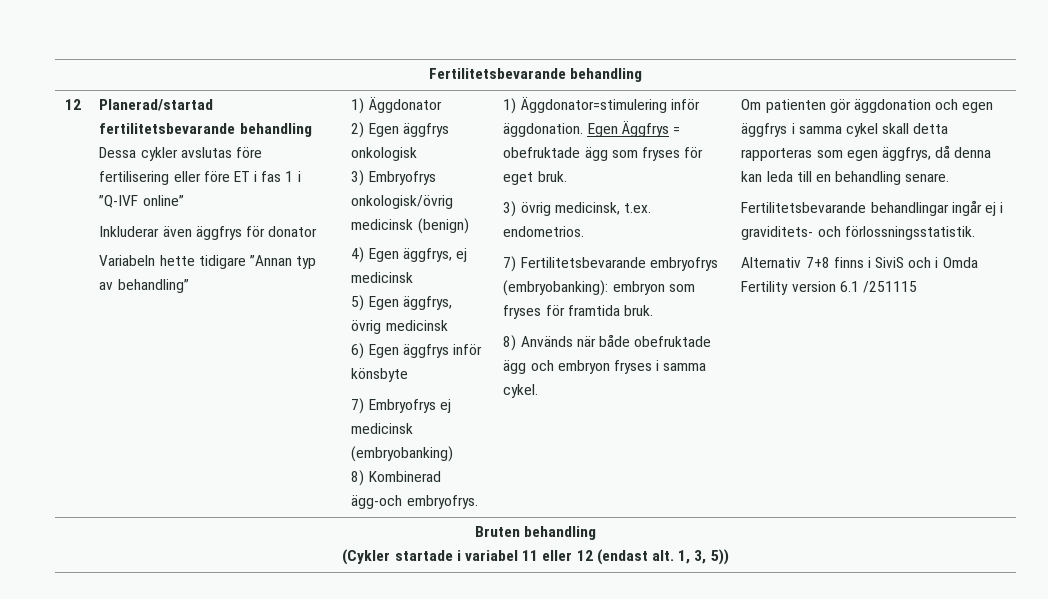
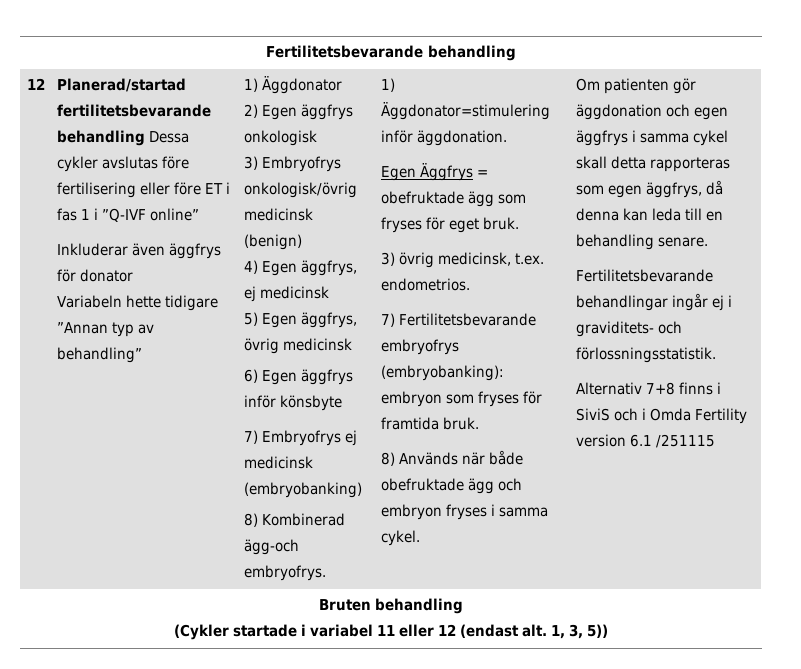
(584, 130) none -> (508, 138) //

